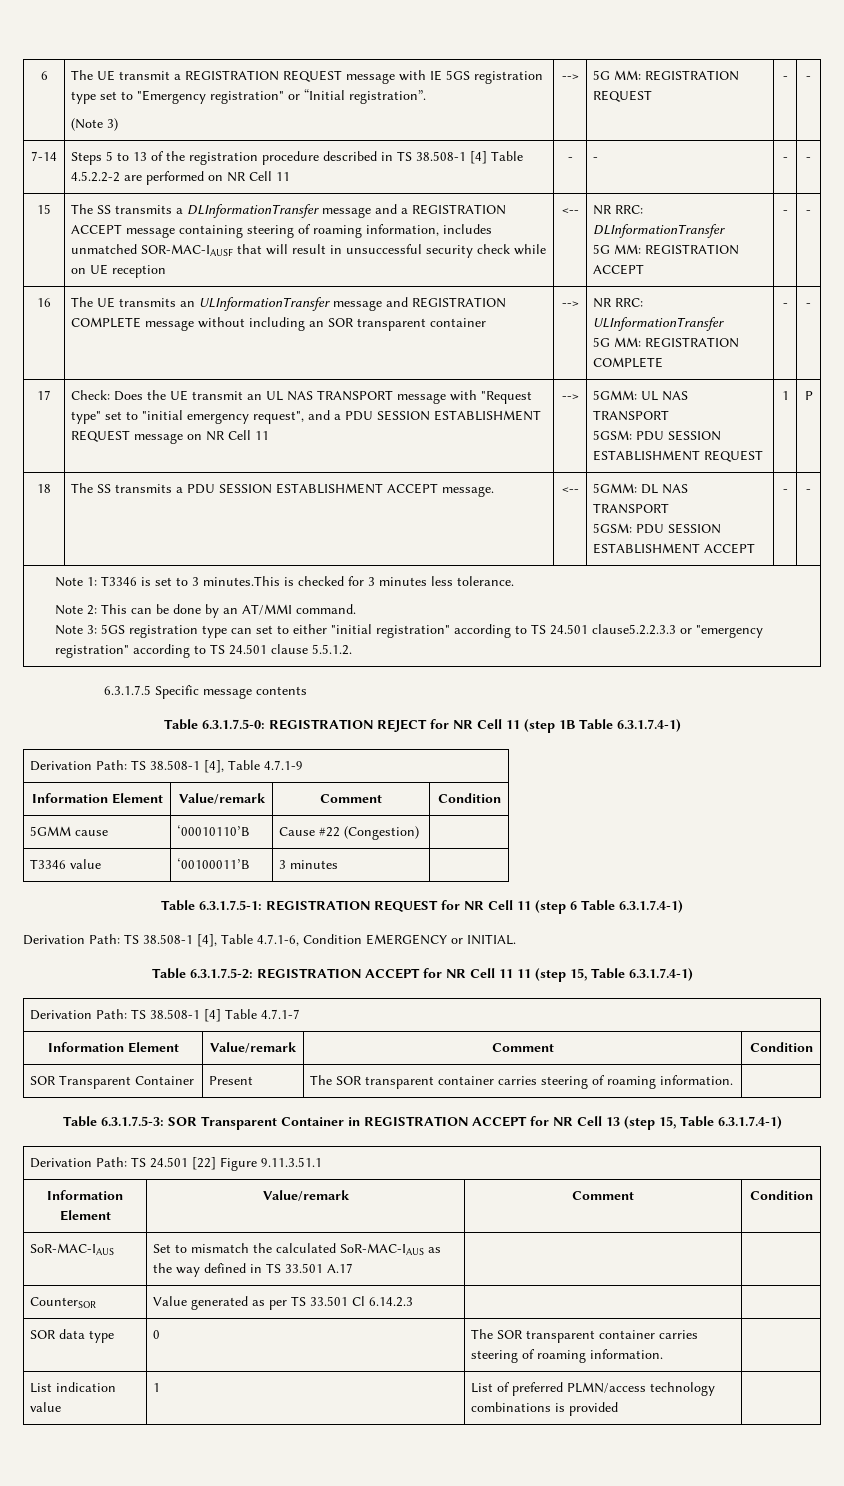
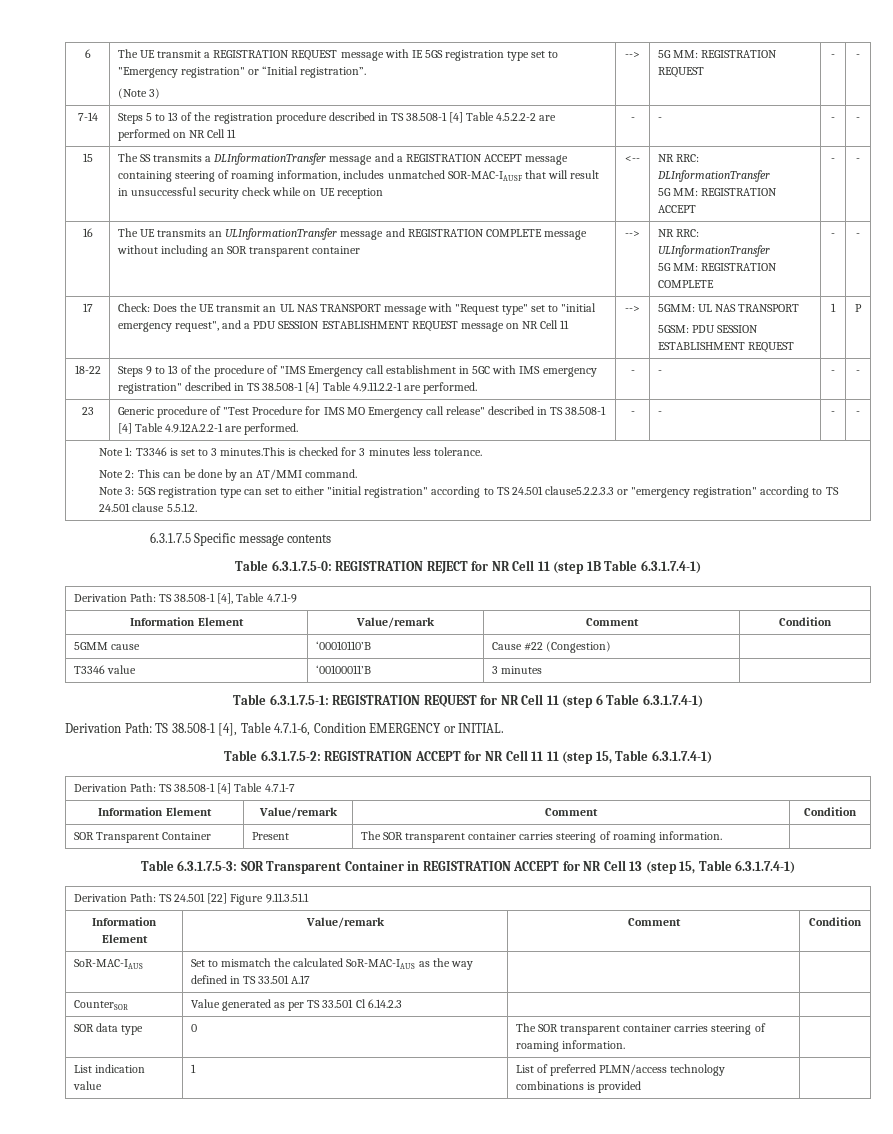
[37,484,51,493] [71,483,495,497] [561,487,579,493] [593,483,689,494] [593,503,670,514] [593,523,722,534] [593,543,756,554] 18 | The SS transmits a PDU SESSION ESTABLISHMENT ACCEPT message. | <-- | 5GMM: DL NAS TRANSPORT // 5GSM: PDU SESSION ESTABLISHMENT ACCEPT -> [74,365,101,374] [117,365,597,377] [117,382,477,394] [630,370,635,374] [657,370,662,374] [831,370,835,374] [856,370,860,374] [81,407,94,415] [117,406,607,418] [117,423,299,435] [630,411,635,415] [657,411,662,415] 18-22 | Steps 9 to 13 of the procedure of "IMS Emergency call establishment in 5GC with IMS emergency registration" described in TS 38.508-1 [4] Table 4.9.11.2.2-1 are performed. | - | - | - | - // 23 | Generic procedure of "Test Procedure for IMS MO Emergency call release" described in TS 38.508-1 [4] Table 4.9.12A.2.2-1 are performed. | - | -

